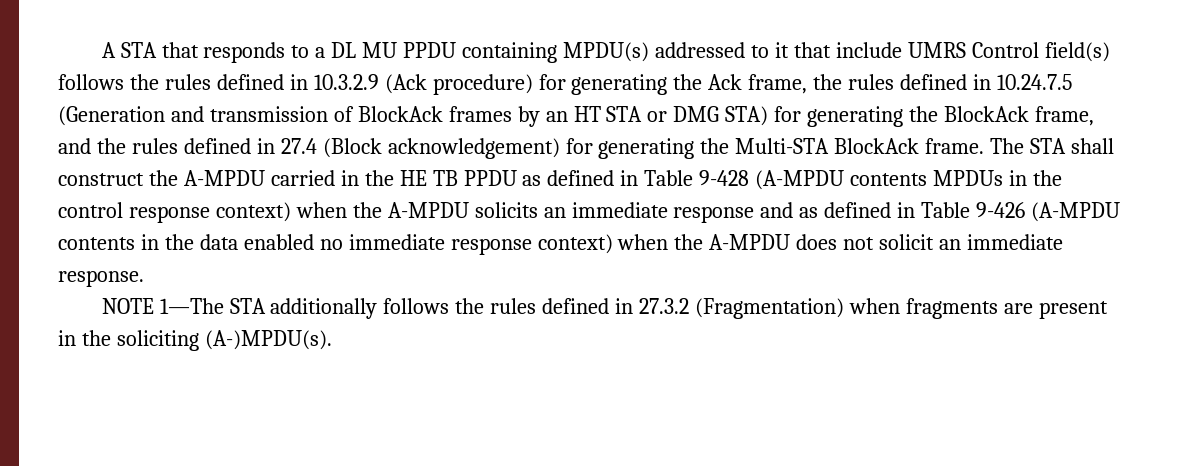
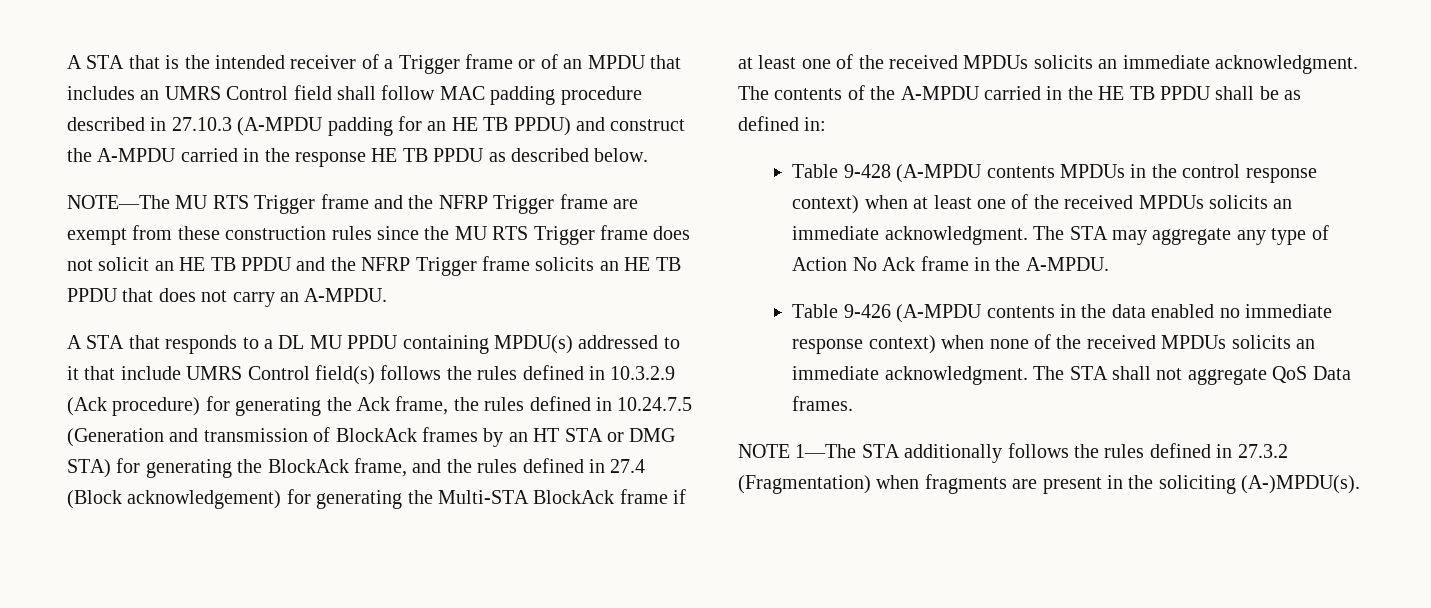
[101,42,199,58] A STA that -> [67,54,681,74] [67,85,642,105] [67,116,686,136] [67,148,649,167] [67,194,638,214] [67,225,691,245] [67,256,681,276] [67,288,388,307] [67,335,160,349] A STA that is the intended receiver of a Trigger frame or of an MPDU that includes an UMRS Control field shall follow MAC padding procedure described in 27.10.3 (A-MPDU padding for an HE TB PPDU) and construct the A-MPDU carried in the response HE TB PPDU as described below. // NOTE—The MU RTS Trigger frame and the NFRP Trigger frame are exempt from these construction rules since the MU RTS Trigger frame does not solicit an HE TB PPDU and the NFRP Trigger frame solicits an HE TB PPDU that does not carry an A-MPDU. // A STA that
[925,138,1115,154] [58,173,144,186] frame. The STA shall construct -> [619,489,687,504] [738,54,1358,74] [738,85,865,100] frame if at least one of the received MPDUs solicits an immediate acknowledgment. The contents of
[522,170,639,186] as defined in -> [1215,86,1302,100] [738,116,827,131] shall be as defined in: //
[352,202,916,223] the A-MPDU solicits an immediate response and as defined in -> [913,194,1293,209] [792,225,1329,245] [792,256,1109,271] at least one of the received MPDUs solicits an immediate acknowledgment. The STA may aggregate any type of Action No Ack frame in the A-MPDU. //
[674,234,1064,250] [58,270,144,287] the A-MPDU does not solicit an immediate response. -> [989,334,1316,349] [792,366,1351,385] [792,396,854,411] none of the received MPDUs solicits an immediate acknowledgment. The STA shall not aggregate QoS Data frames.

